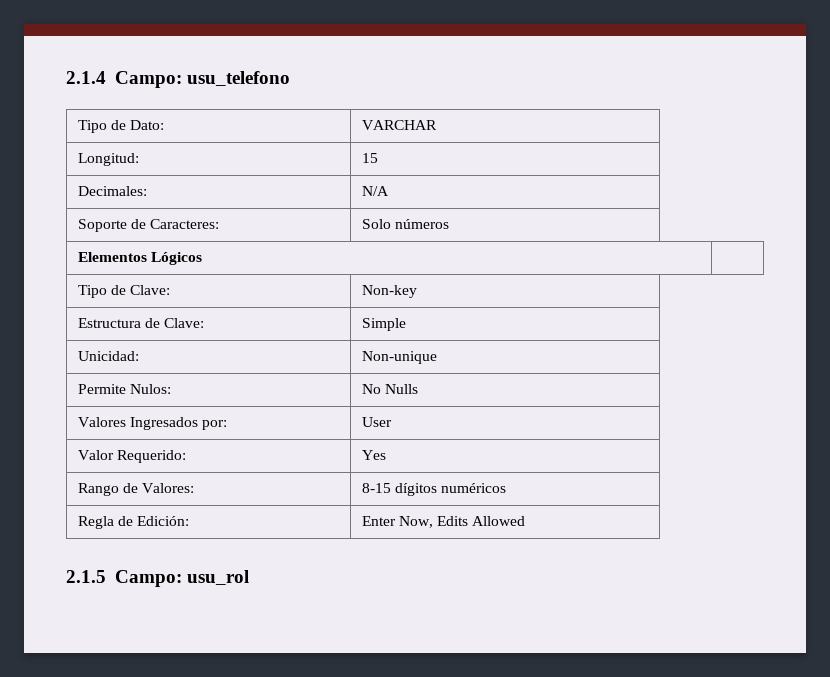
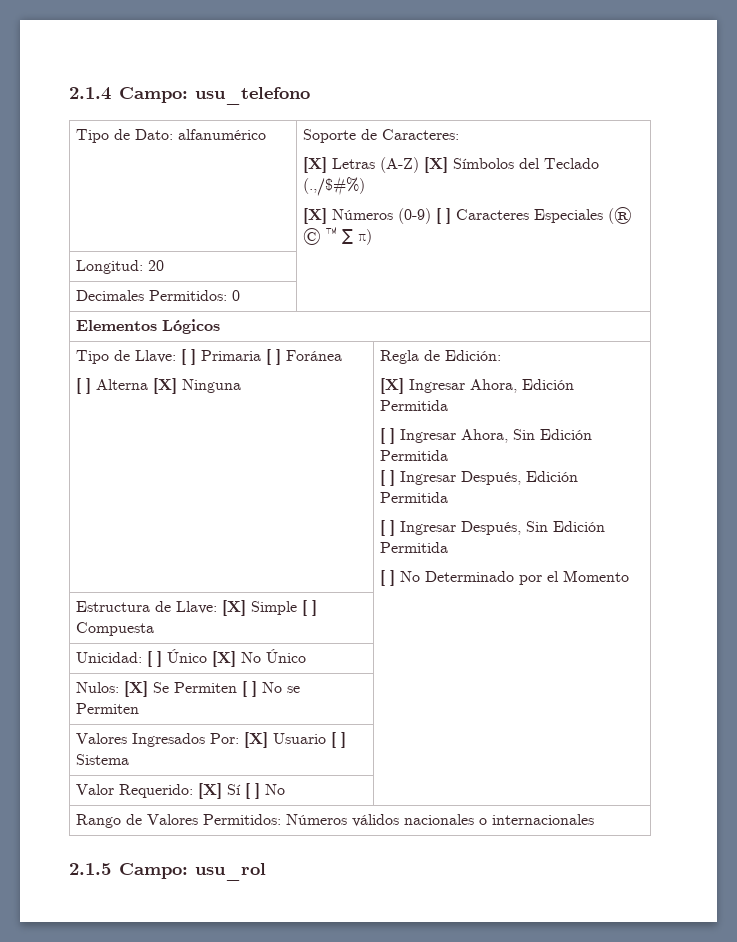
[361,120,437,130] [77,153,139,166] [361,153,378,163] [77,186,147,196] [361,186,389,196] [77,219,220,232] [361,219,450,229] | VARCHAR // Longitud: | 15 // Decimales: | N/A // Soporte de Caracteres: | Solo números -> [178,129,267,140] [303,129,460,143] [303,157,600,173] [303,176,366,196] [303,207,633,224] [303,227,373,245] [76,260,165,274] [76,290,241,301] alfanumérico | Soporte de Caracteres: // [X] Letras (A-Z) [X] Símbolos del Teclado (.,/$#%) // [X] Números (0-9) [ ] Caracteres Especiales (® © ™ ∑ π) // Longitud: 20 | // Decimales Permitidos: 0 |
[77,285,171,298] [361,285,417,298] [77,318,205,328] [361,318,406,331] [77,351,139,361] [361,351,437,364] [77,384,172,394] [361,384,419,394] [77,417,228,430] [361,417,392,427] [77,450,187,463] [361,450,386,460] [77,483,195,496] [361,483,507,496] [77,516,190,529] [361,516,526,528] | // Tipo de Clave: | Non-key // Estructura de Clave: | Simple // Unicidad: | Non-unique // Permite Nulos: | No Nulls // Valores Ingresados por: | User // Valor Requerido: | Yes // Rango de Valores: | 8-15 dígitos numéricos // Regla de Edición: | Enter Now, Edits Allowed -> [76,349,343,365] [76,378,242,394] [380,350,502,364] [380,378,575,394] [380,400,449,411] [380,428,593,444] [380,450,449,461] [380,470,579,486] [380,492,449,503] [380,520,606,536] [380,542,449,553] [380,570,630,586] [76,600,318,616] [76,622,155,636] [76,649,307,667] [76,681,301,697] [76,703,140,714] [76,732,347,748] [76,754,130,765] [76,783,286,799] [76,814,595,828] // Tipo de Llave: [ ] Primaria [ ] Foránea // [ ] Alterna [X] Ninguna | Regla de Edición: // [X] Ingresar Ahora, Edición Permitida // [ ] Ingresar Ahora, Sin Edición Permitida // [ ] Ingresar Después, Edición Permitida // [ ] Ingresar Después, Sin Edición Permitida // [ ] No Determinado por el Momento // Estructura de Llave: [X] Simple [ ] Compuesta | // Unicidad: [ ] Único [X] No Único | // Nulos: [X] Se Permiten [ ] No se Permiten | // Valores Ingresados Por: [X] Usuario [ ] Sistema | // Valor Requerido: [X] Sí [ ] No | // Rango de Valores Permitidos: Números válidos nacionales o internacionales

